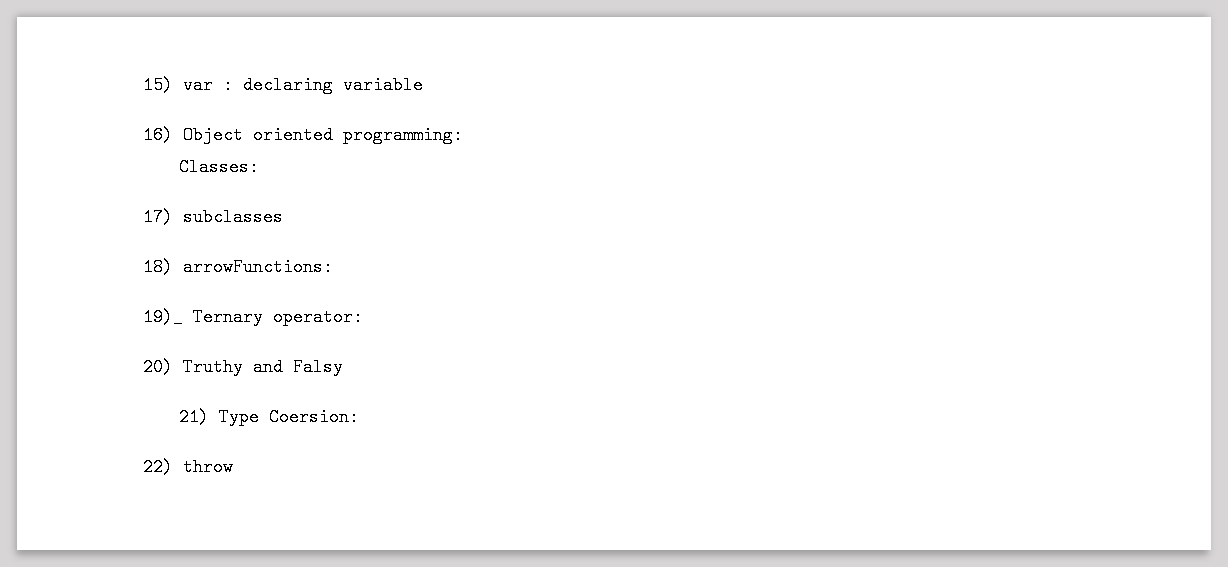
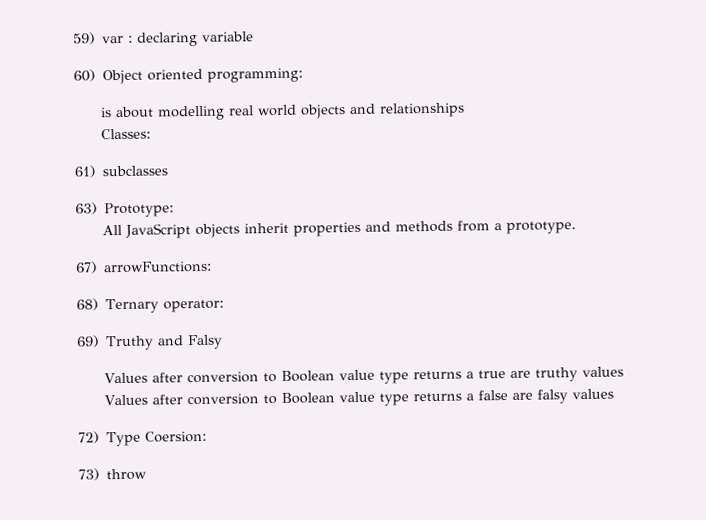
[143,76,174,94] 15) -> [72,32,96,45] 59)
[143,126,174,144] 16) -> [72,69,96,82] 60)
(464, 135) none -> [101,102,466,121] // is about modelling real world objects and relationships
[143,208,174,226] 17) -> [73,165,96,178] 61)
[143,258,174,276] 18) -> [74,202,174,218] [102,220,577,239] [74,261,98,274] 63) Prototype: // All JavaScript objects inherit properties and methods from a prototype. // 67)
[143,308,184,326] 19)_ -> [75,298,99,311] 68)
[143,358,174,376] 20) -> [75,335,100,348] 69)
[178,408,209,426] 21) -> [104,366,625,384] [104,388,615,406] [77,431,100,444] Values after conversion to Boolean value type returns a true are truthy values // Values after conversion to Boolean value type returns a false are falsy values // 72)
[143,458,174,476] 22) -> [77,468,100,481] 73)

